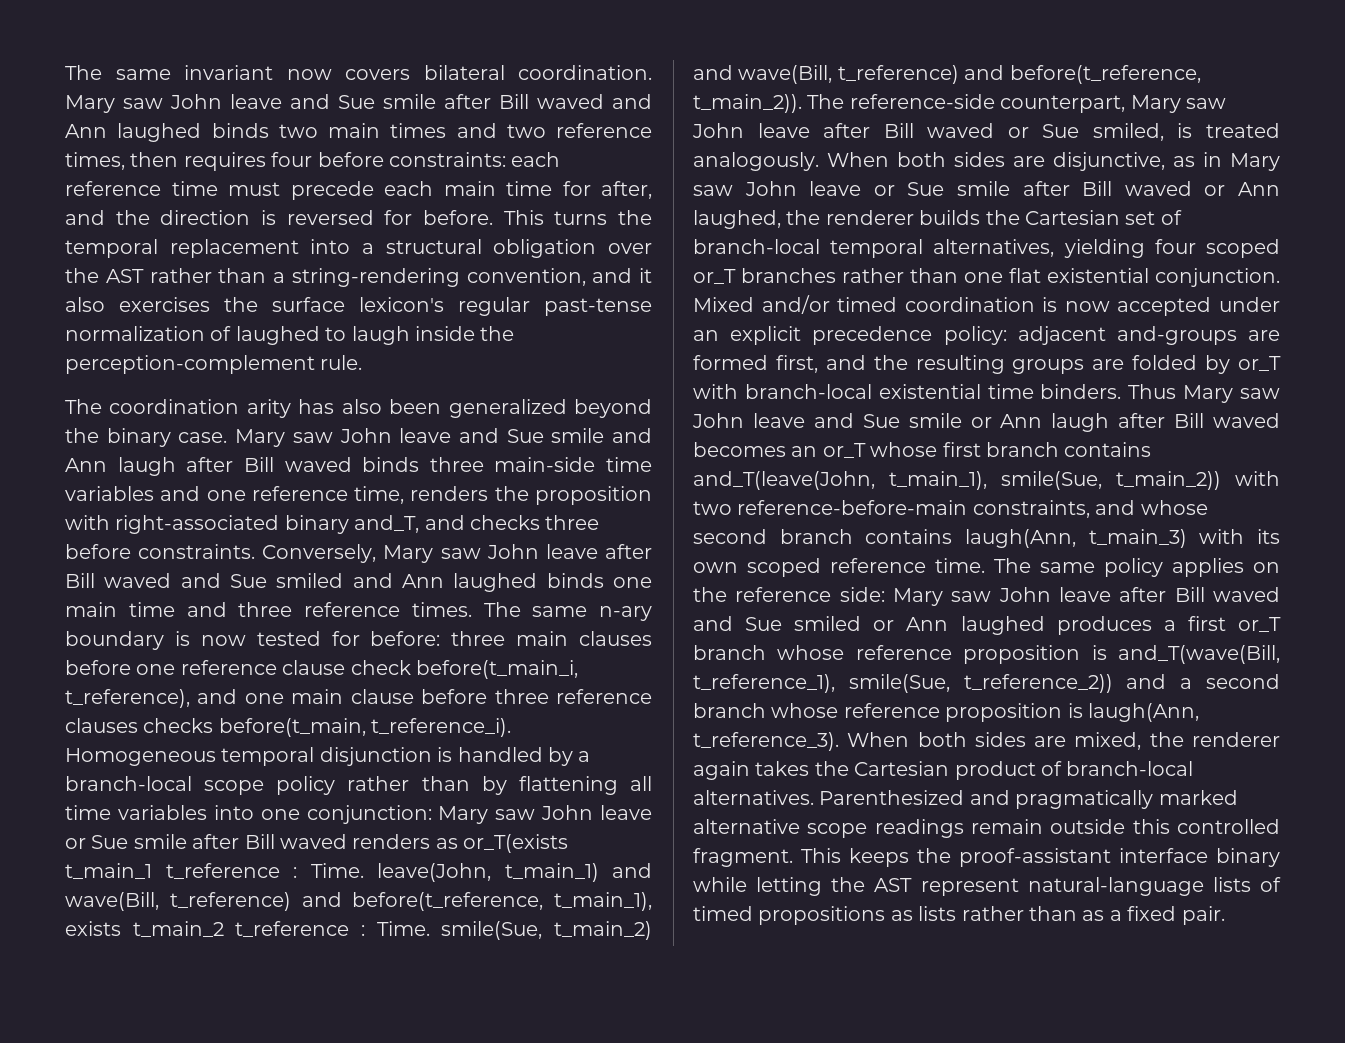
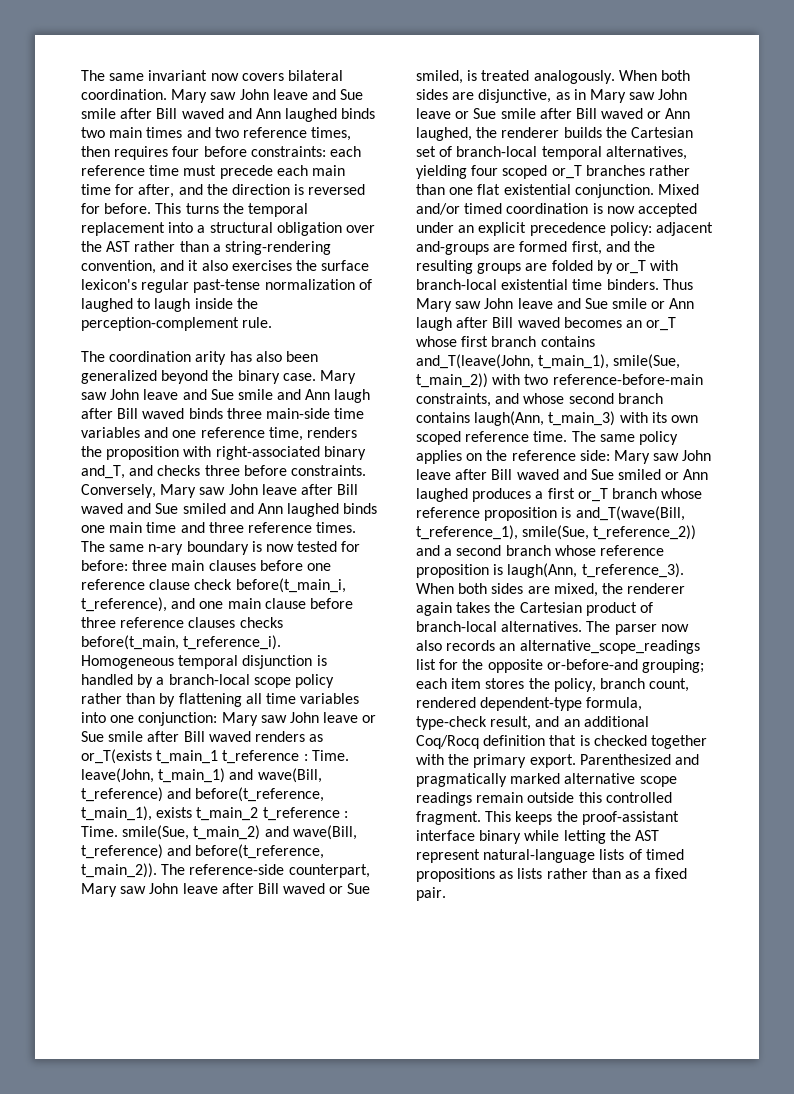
(814, 797) none -> [586,621,689,635] [416,640,700,654] [416,659,704,673] [416,678,690,692] [416,697,643,711] [416,716,649,730] [416,735,707,749] [416,754,576,768] The parser now also records an alternative_scope_readings list for the opposite or-before-and grouping; each item stores the policy, branch count, rendered dependent-type formula, type-check result, and an additional Coq/Rocq definition that is checked together with the primary export.

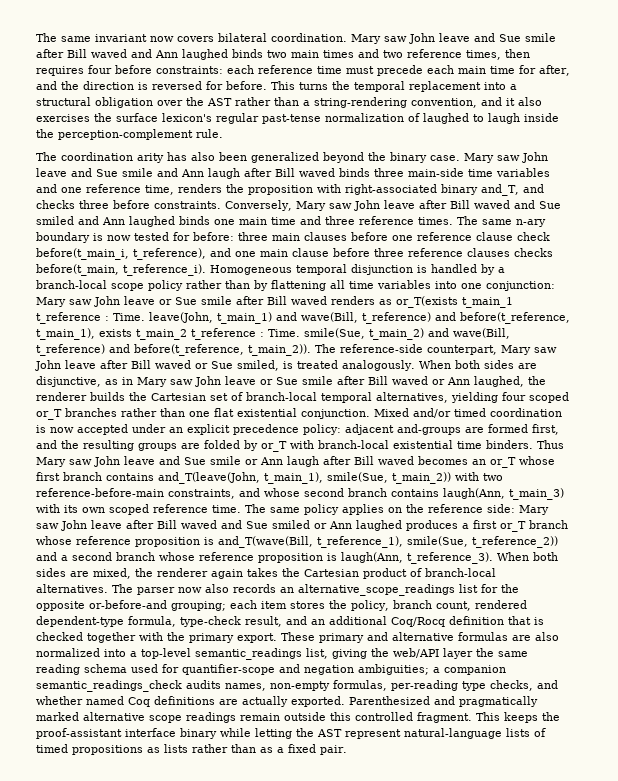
(576, 761) none -> [281,632,559,643] [36,648,528,660] [36,664,506,675] [36,680,558,692] [36,696,345,707] These primary and alternative formulas are also normalized into a top-level semantic_readings list, giving the web/API layer the same reading schema used for quantifier-scope and negation ambiguities; a companion semantic_readings_check audits names, non-empty formulas, per-reading type checks, and whether named Coq definitions are actually exported.

